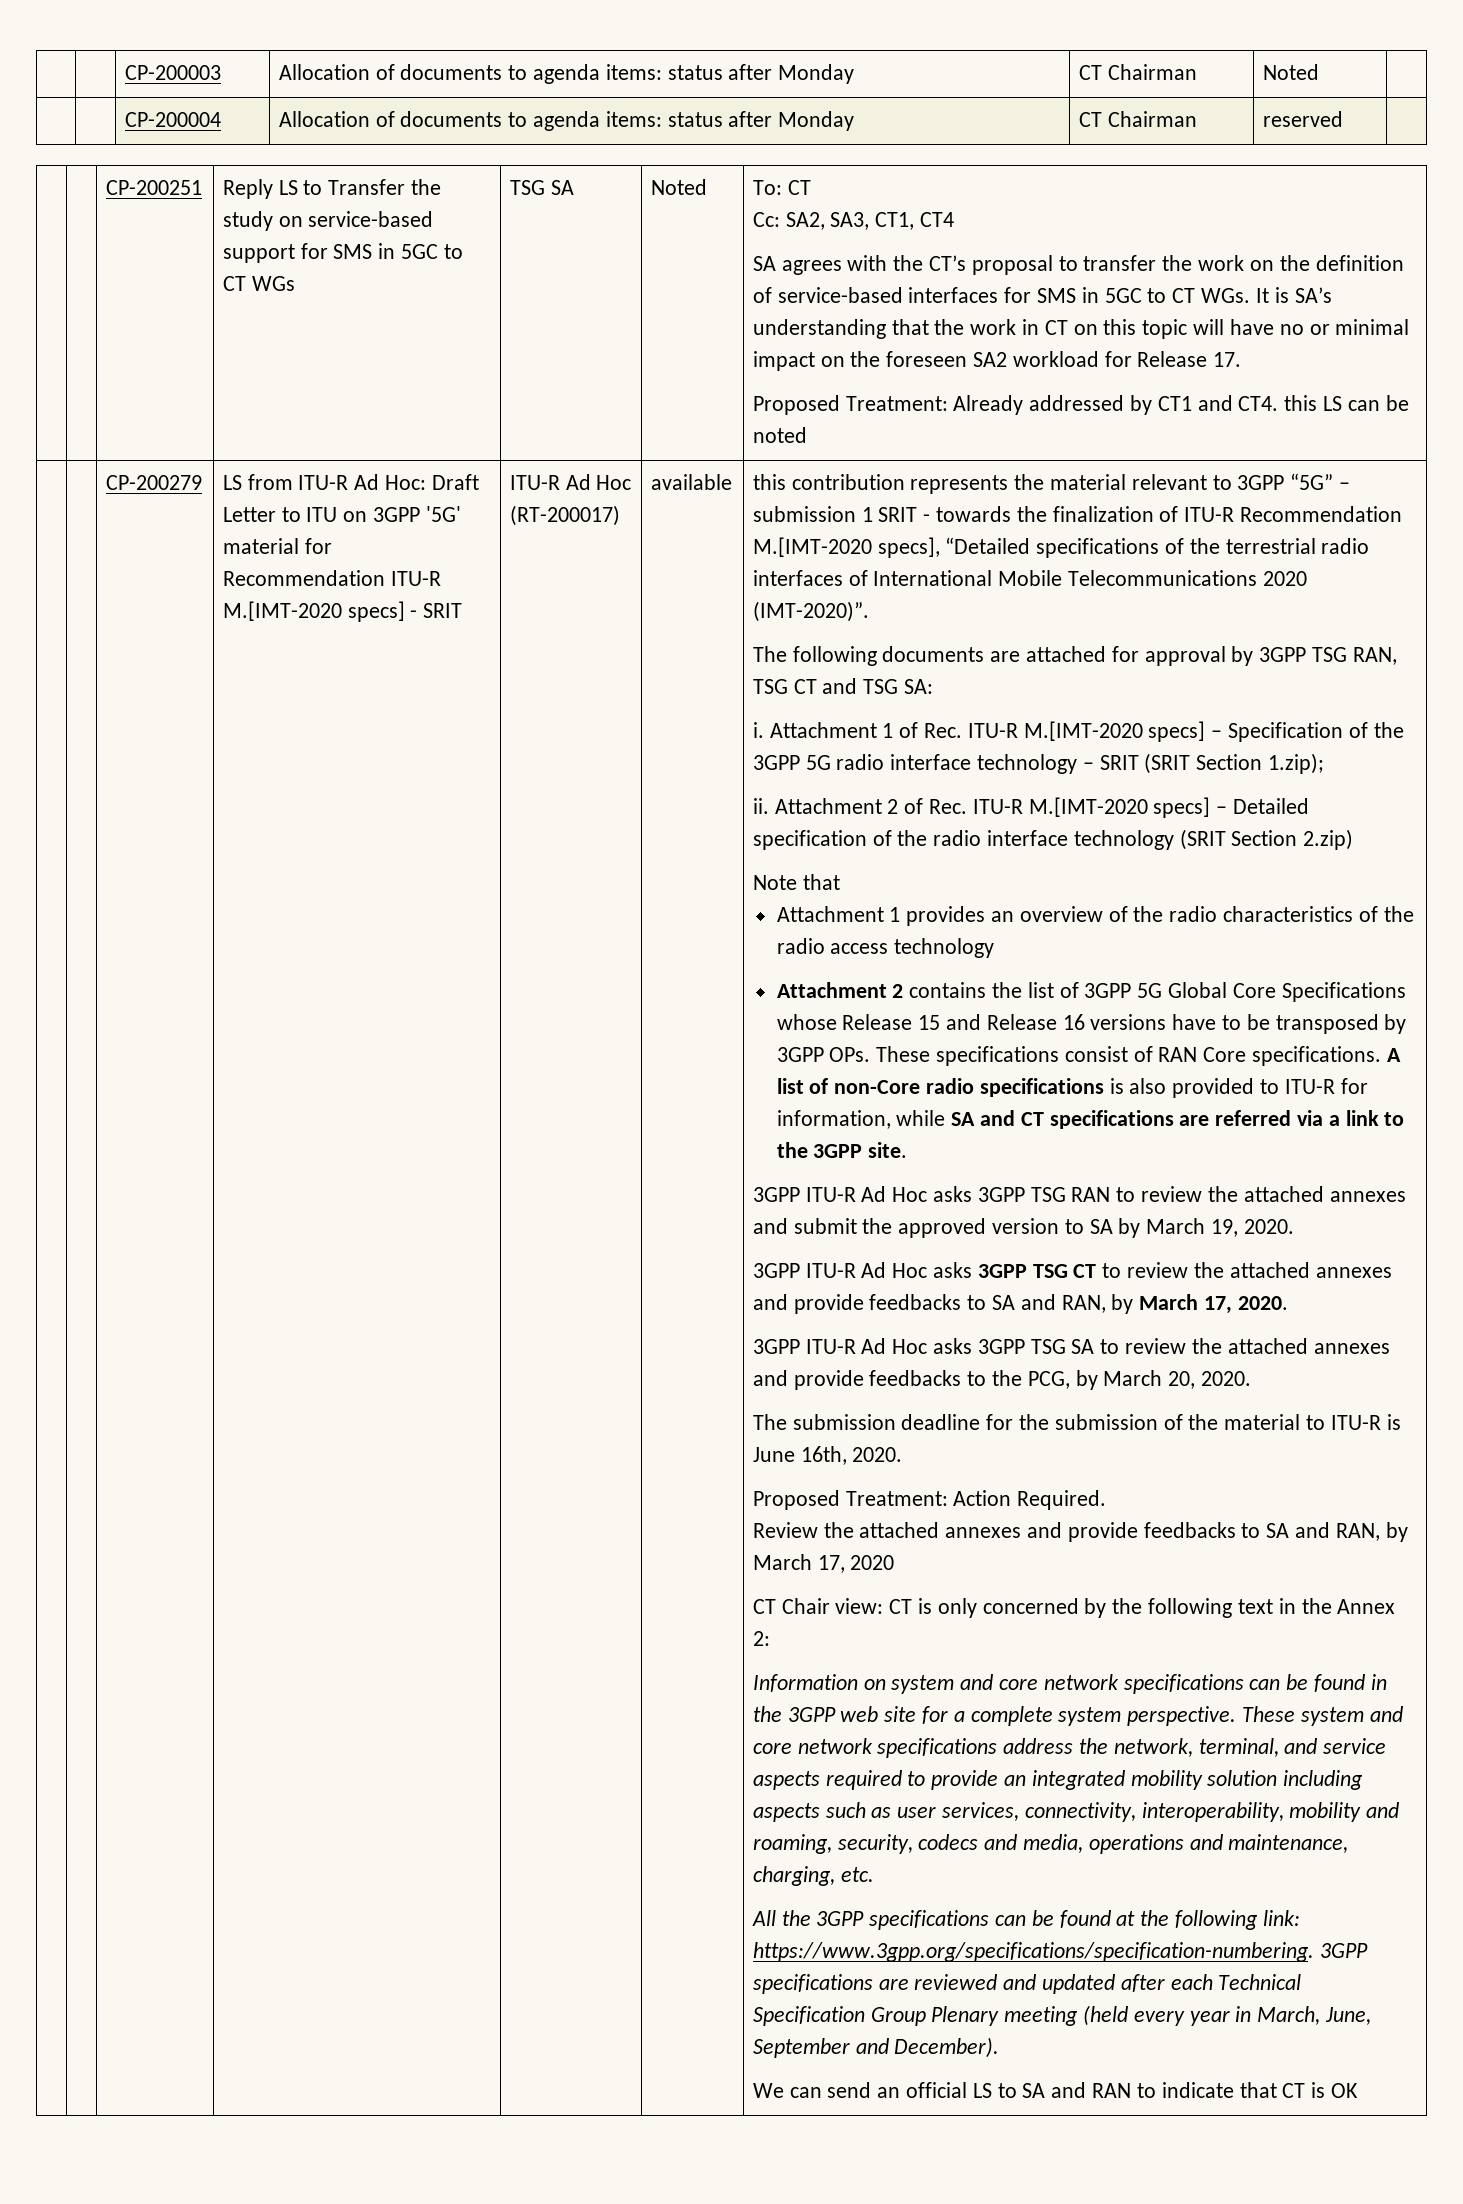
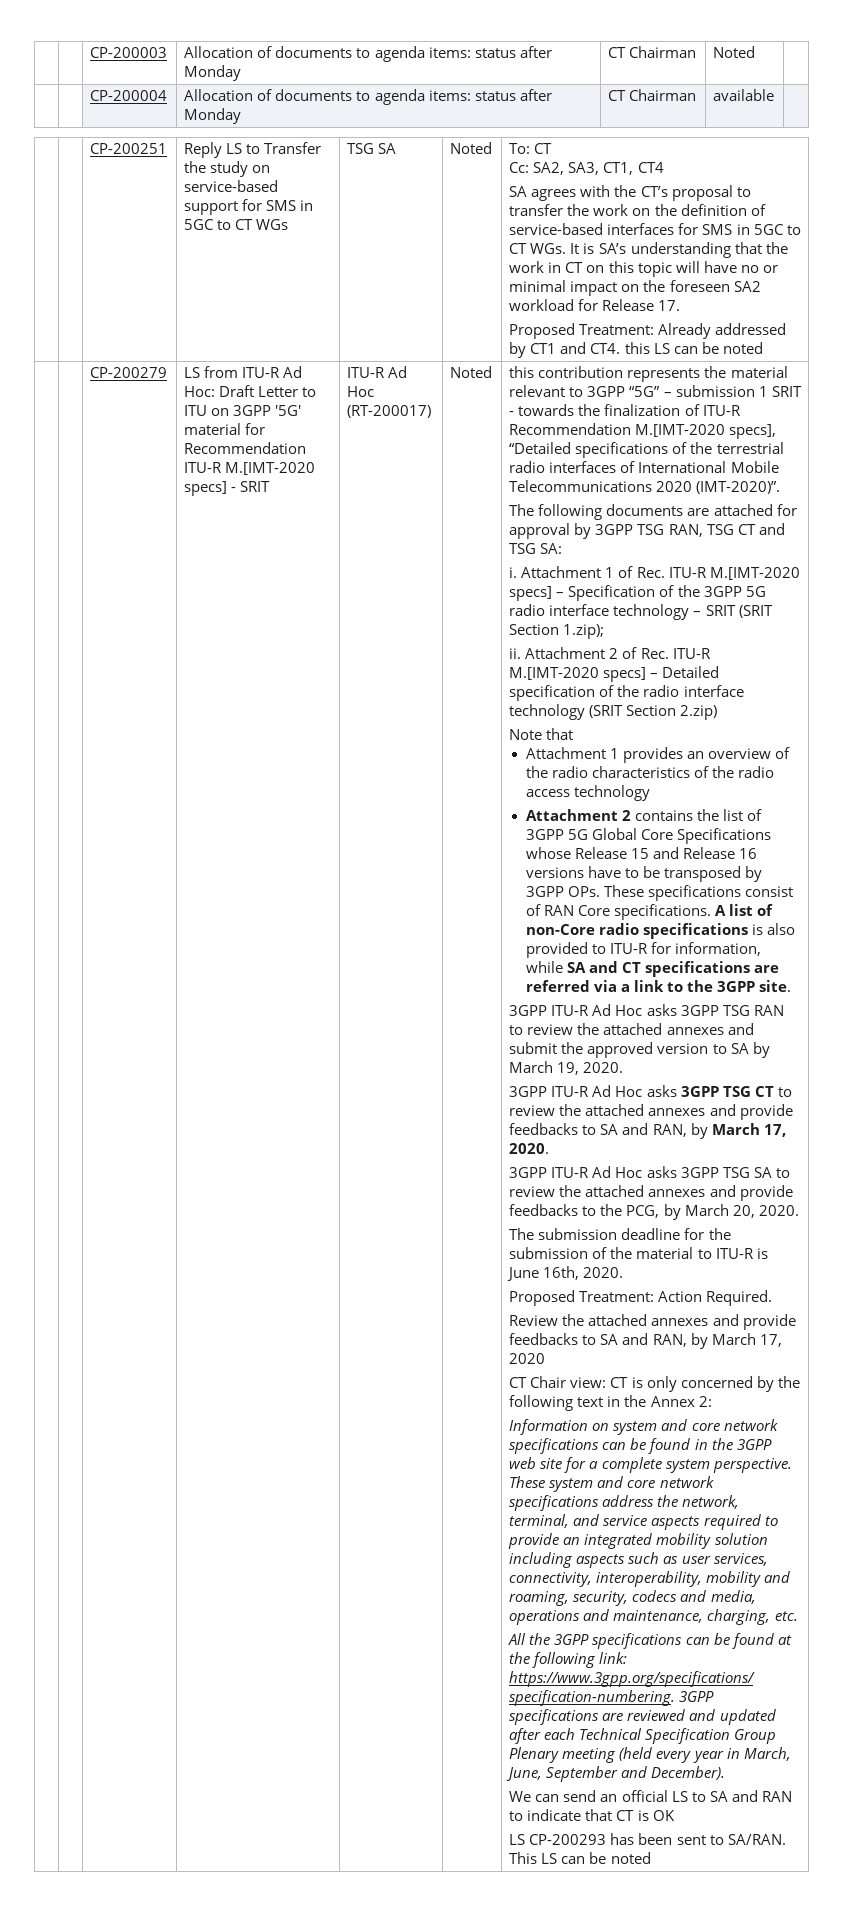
[1262,111,1343,127] reserved -> [713,89,775,101] available
[650,474,732,490] available -> [450,366,493,378] Noted
(1358, 2090) none -> [509,1833,786,1845] [509,1852,651,1864] // LS CP-200293 has been sent to SA/RAN. This LS can be noted

